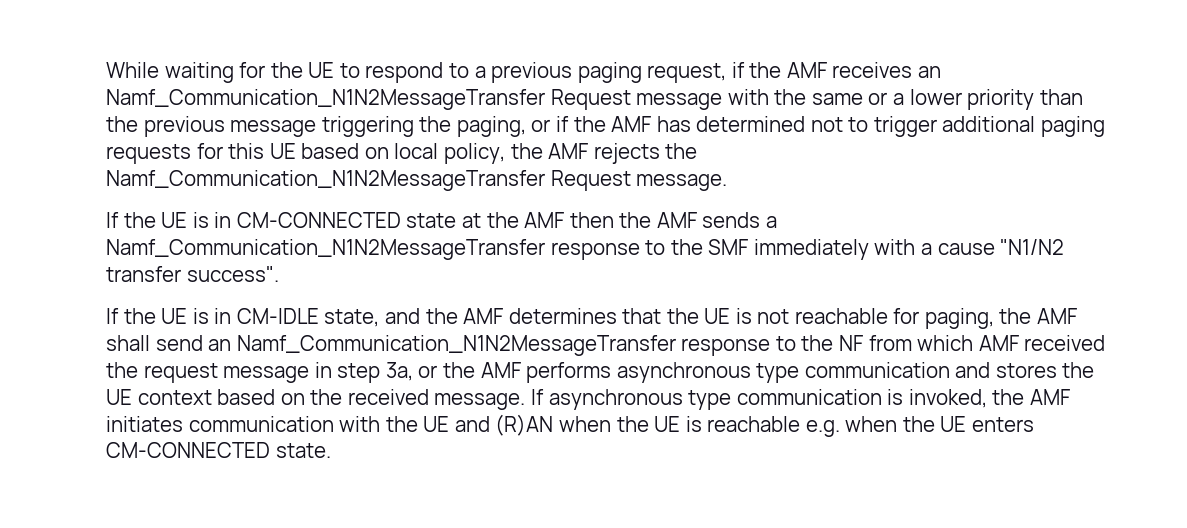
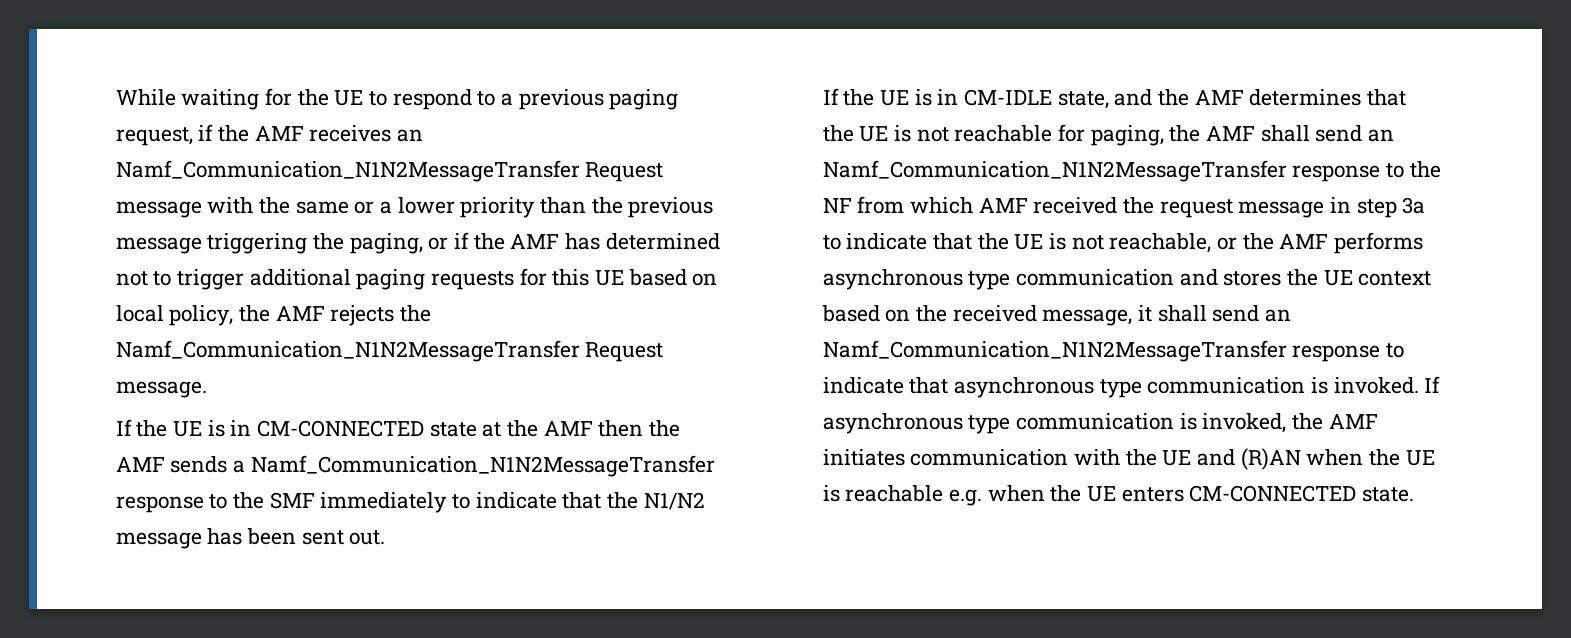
[874,239,1065,255] [106,266,279,282] with a cause "N1/N2 transfer success". -> [452,492,705,510] [115,528,386,549] to indicate that the N1/N2 message has been sent out.
[385,362,413,381] 3a, -> [1402,197,1426,214] [822,233,1212,253] 3a to indicate that the UE is not reachable,
[434,393,526,410] message. -> [1042,305,1292,326] [822,340,1405,362] [822,377,1419,398] message, it shall send an Namf_Communication_N1N2MessageTransfer response to indicate that asynchronous type communication is invoked.

